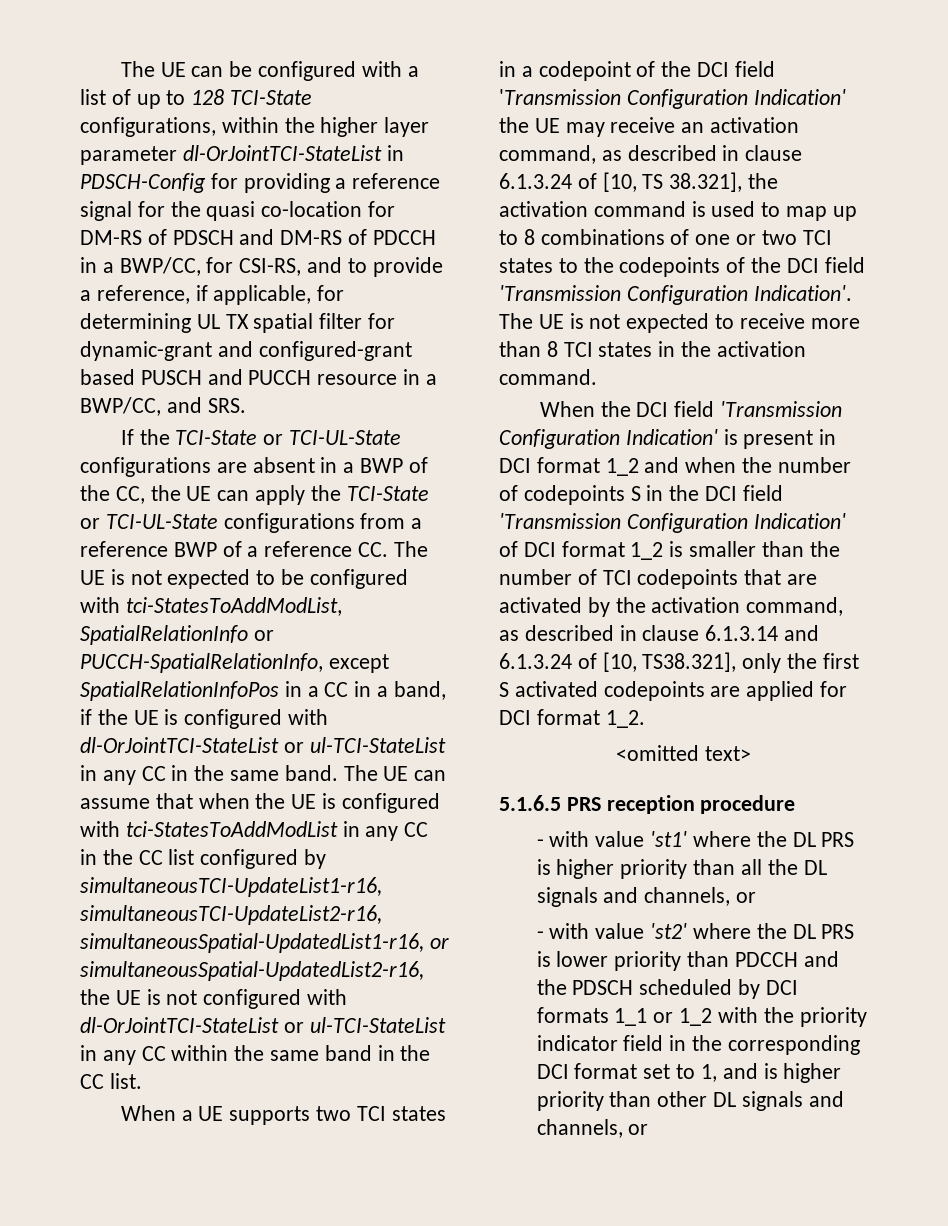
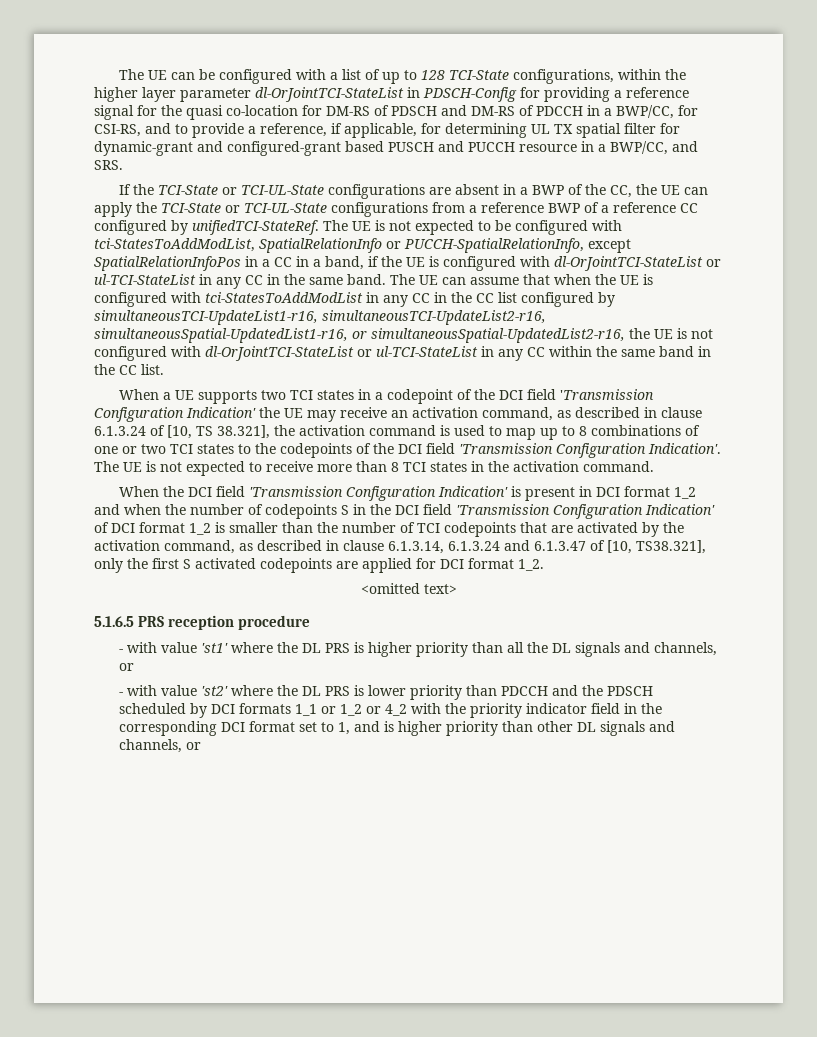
[358,542,389,557] CC. -> [680,203,698,213] [94,220,319,235] CC configured by unifiedTCI-StateRef.
[705,625,820,641] [499,653,572,669] 6.1.3.14 and 6.1.3.24 -> [388,540,586,554] 6.1.3.14, 6.1.3.24 and 6.1.3.47
(713, 1017) none -> [365,704,407,716] or 4_2

